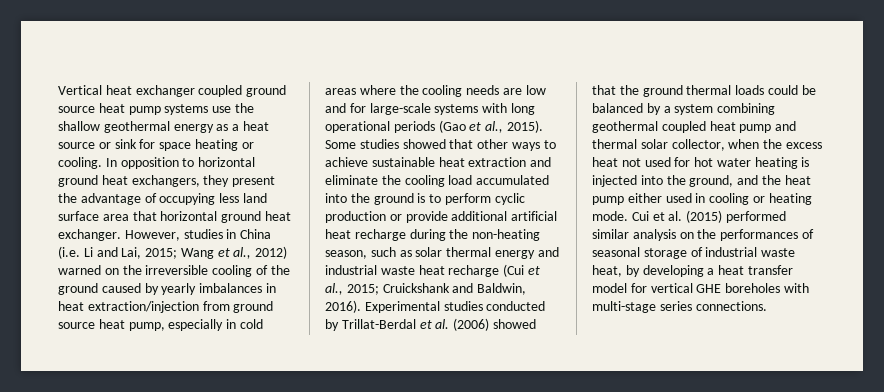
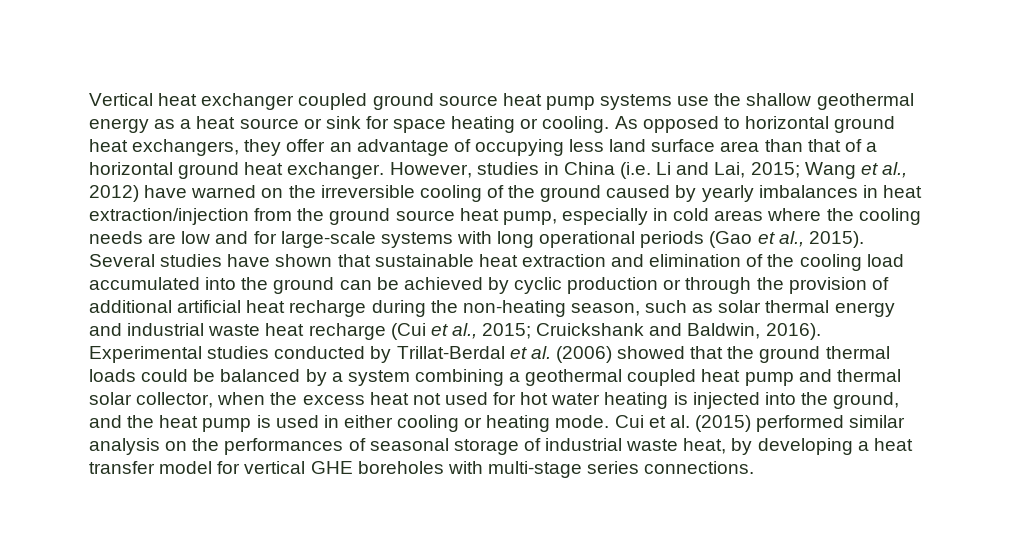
[105,157,179,169] In opposition -> [614,116,719,133] As opposed
[232,176,276,187] [58,193,77,203] present the -> [286,139,352,152] offer an
[132,211,157,221] that -> [764,139,877,152] than that of a
(288, 252) none -> [144,185,188,198] have
(230, 306) none -> [297,208,325,221] the
[325,139,556,151] [325,157,368,167] Some studies showed that other ways to achieve -> [89,254,371,267] Several studies have shown that
[325,175,378,185] eliminate -> [649,254,764,267] elimination of
[417,193,525,205] [325,211,448,223] is to perform cyclic production or provide -> [339,277,889,294] can be achieved by cyclic production or through the provision of
(776, 109) none -> [509,372,521,382] a
[627,193,662,203] either -> [256,415,271,428] is
(706, 198) none -> [343,415,393,428] either

